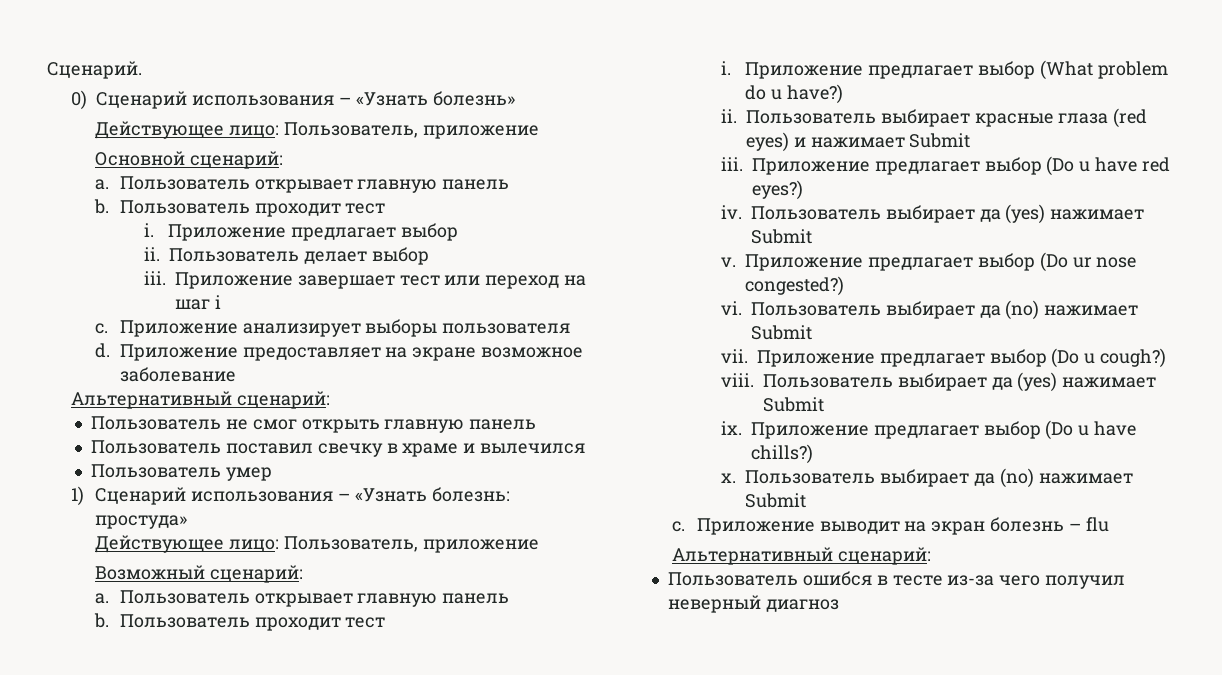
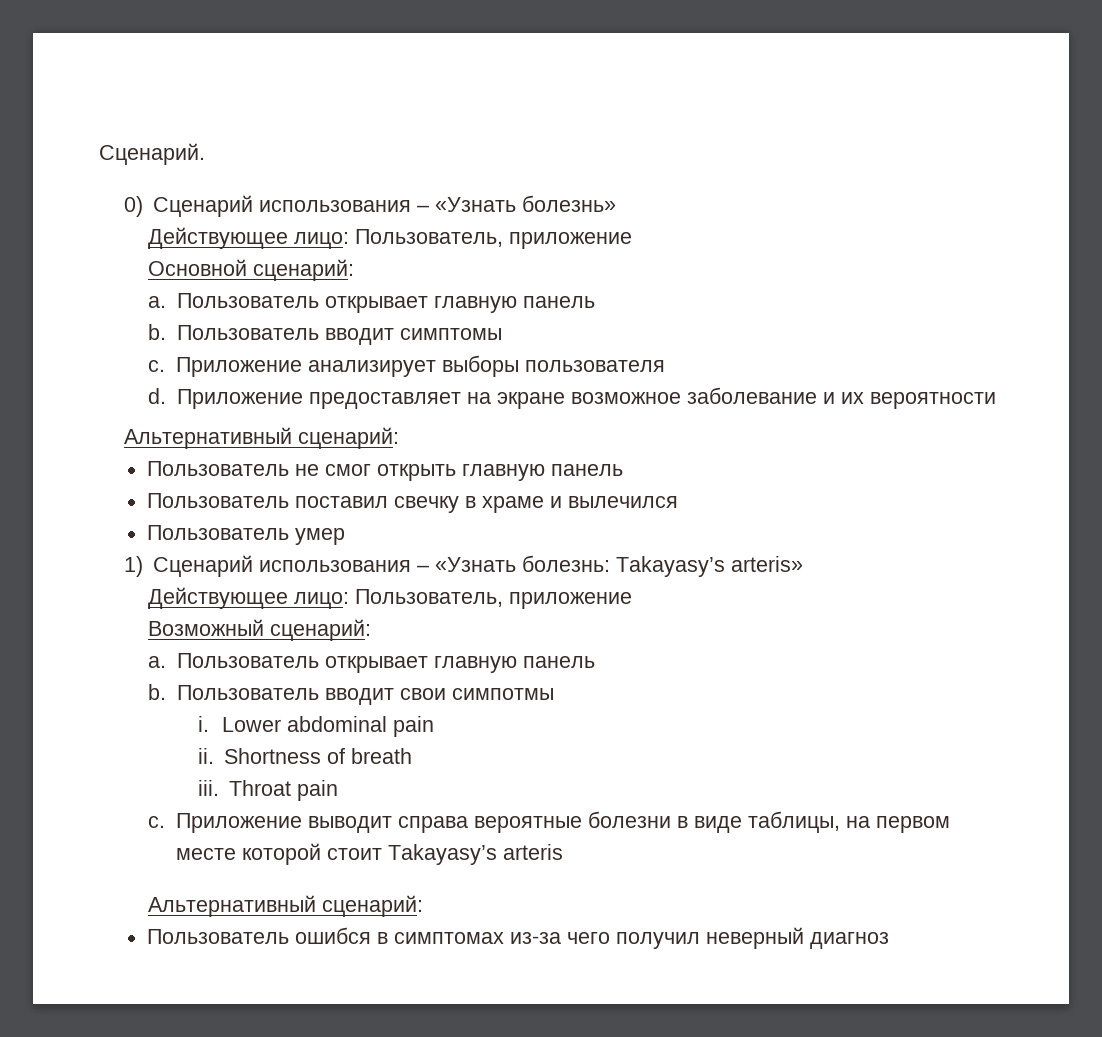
[254,203,386,217] [143,223,458,241] [143,247,429,265] [143,271,587,289] [174,295,221,310] проходит тест // i. Приложение предлагает выбор // ii. Пользователь делает выбор // iii. Приложение завершает тест или переход на шаг i -> [325,328,503,345] вводит симптомы
(236, 374) none -> [823,392,997,409] и их вероятности
[95,515,188,529] простуда» -> [616,556,804,577] Takayasy’s arteris»
[254,617,386,631] [720,60,1168,80] [745,84,843,104] [720,108,1148,128] [745,132,971,152] [720,156,1171,176] [751,180,803,200] [720,204,1145,224] [750,229,812,244] [720,252,1137,272] [745,276,845,296] [720,300,1139,320] [750,325,812,340] [720,348,1167,368] [720,372,1157,392] [762,397,824,412] [720,420,1137,440] [750,444,813,464] [720,468,1133,488] [745,493,807,508] [672,517,1109,535] проходит тест // i. Приложение предлагает выбор (What problem do u have?) // ii. Пользователь выбирает красные глаза (red eyes) и нажимает Submit // iii. Приложение предлагает выбор (Do u have red eyes?) // iv. Пользователь выбирает да (yes) нажимает Submit // v. Приложение предлагает выбор (Do ur nose congested?) // vi. Пользователь выбирает да (no) нажимает Submit // vii. Приложение предлагает выбор (Do u cough?) // viii. Пользователь выбирает да (yes) нажимает Submit // ix. Приложение предлагает выбор (Do u have chills?) // x. Пользователь выбирает да (no) нажимает Submit // c. Приложение выводит на экран болезнь – flu -> [325,688,555,705] [197,716,435,737] [197,748,413,764] [197,780,339,801] [148,811,951,833] [176,843,564,865] вводит свои симпотмы // i. Lower abdominal pain // ii. Shortness of breath // iii. Throat pain // c. Приложение выводит справа вероятные болезни в виде таблицы, на первом месте которой стоит Takayasy’s arteris
[892,575,943,586] тесте -> [394,932,505,944] симптомах

